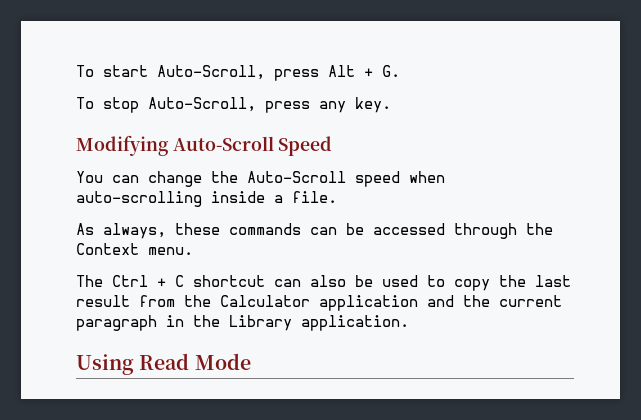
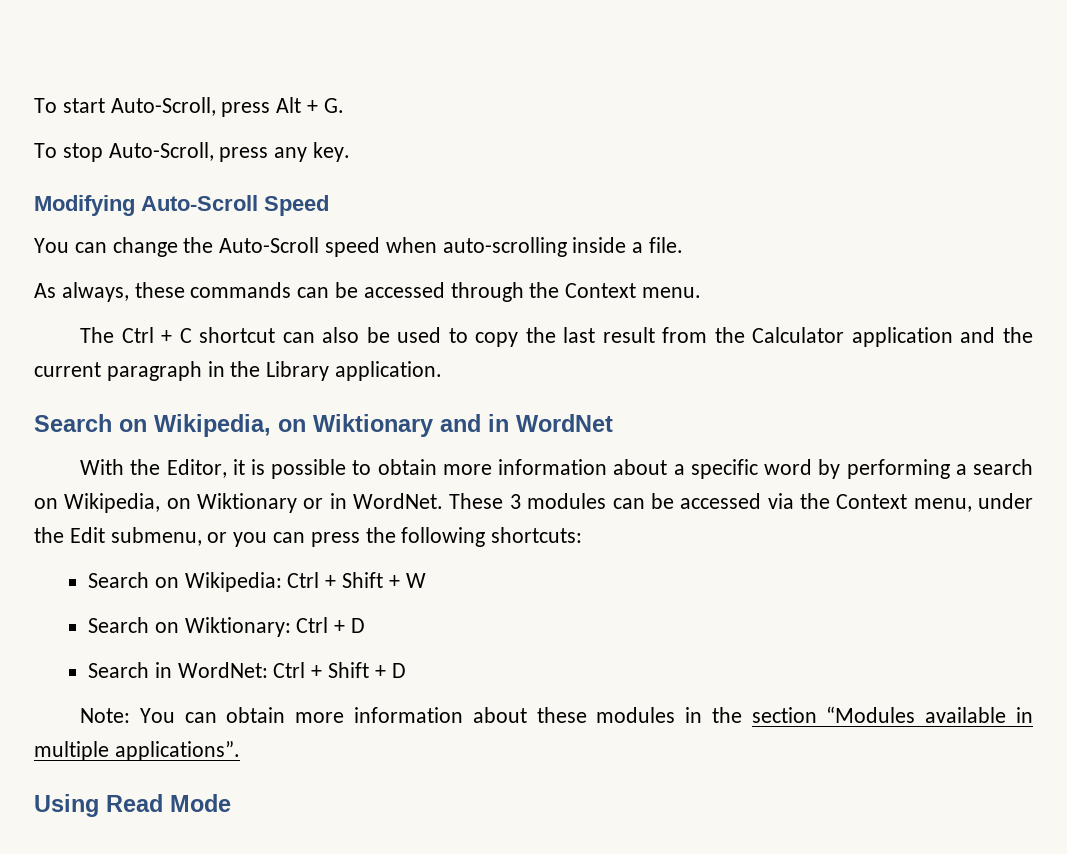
(409, 323) none -> [34,414,613,437] [80,459,1033,479] [34,493,1034,513] [34,527,583,547] [87,572,426,592] [87,617,365,637] [87,662,406,678] [80,706,1033,723] [34,741,240,761] // Search on Wikipedia, on Wiktionary and in WordNet // With the Editor, it is possible to obtain more information about a specific word by performing a search on Wikipedia, on Wiktionary or in WordNet. These 3 modules can be accessed via the Context menu, under the Edit submenu, or you can press the following shortcuts: // Search on Wikipedia: Ctrl + Shift + W // Search on Wiktionary: Ctrl + D // Search in WordNet: Ctrl + Shift + D // Note: You can obtain more information about these modules in the section “Modules available in multiple applications”.

